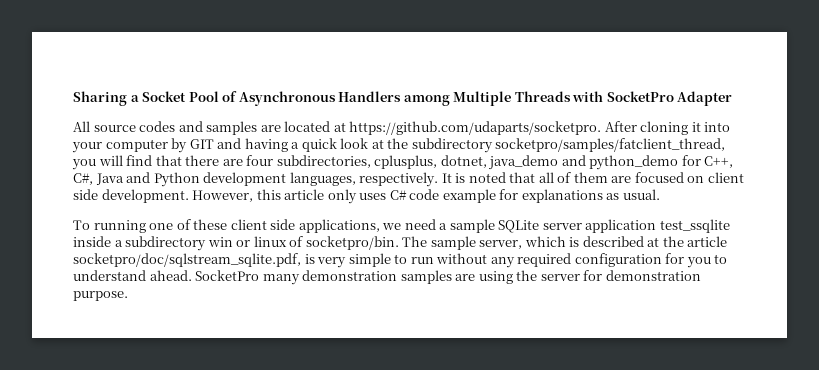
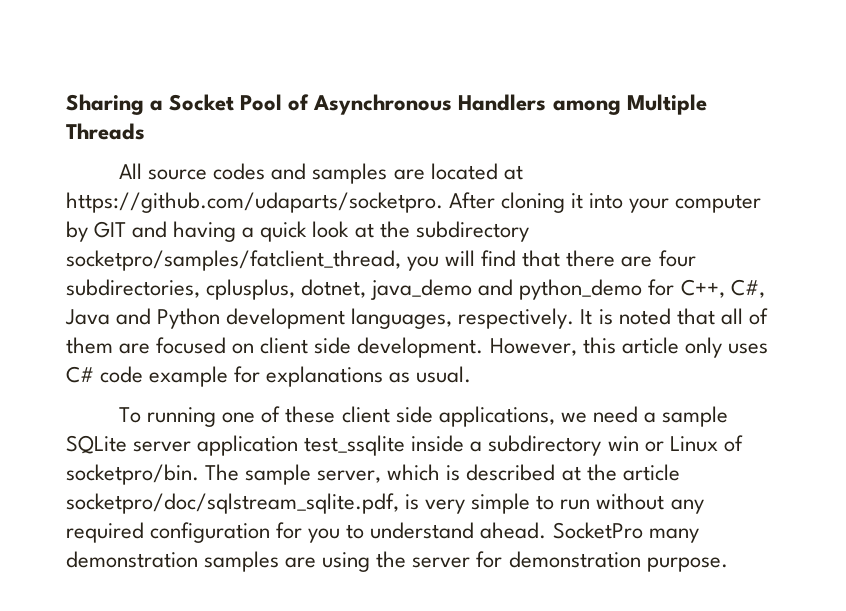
[572,91,733,106] with SocketPro Adapter -> (145, 131) none
[253,236,287,247] linux -> [669,436,718,452] Linux

